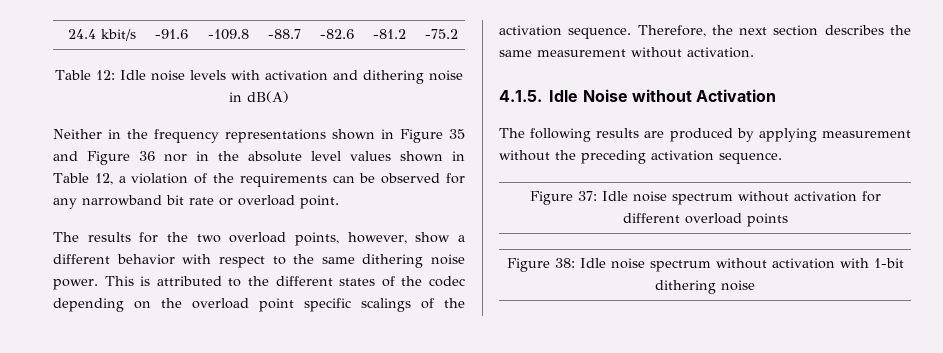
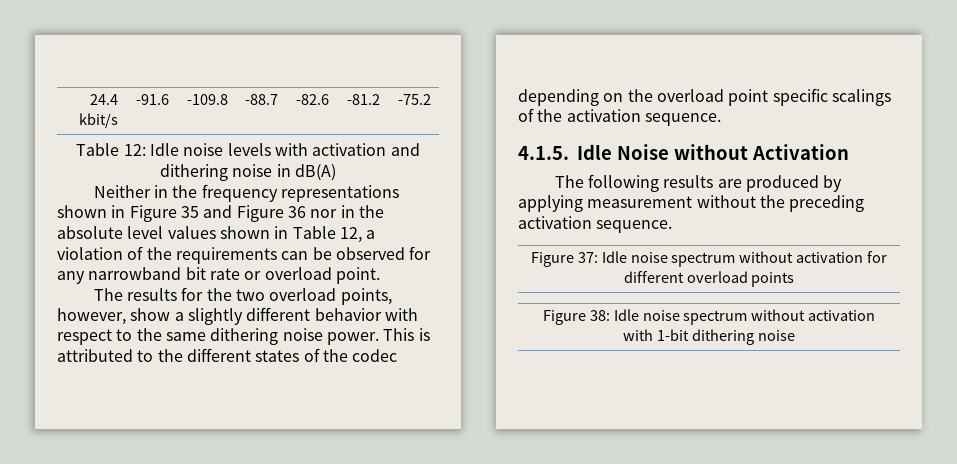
(466, 238) none -> [187,308,243,325] slightly
[637,25,911,37] [499,47,754,58] Therefore, the next section describes the same measurement without activation. -> (721, 119) none

